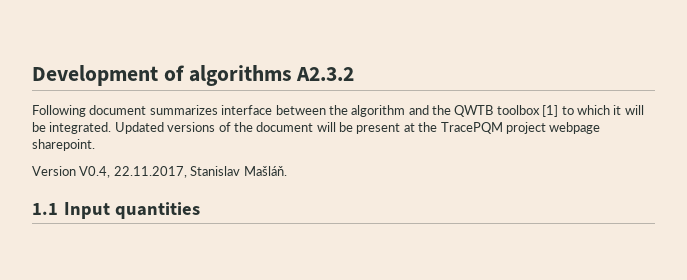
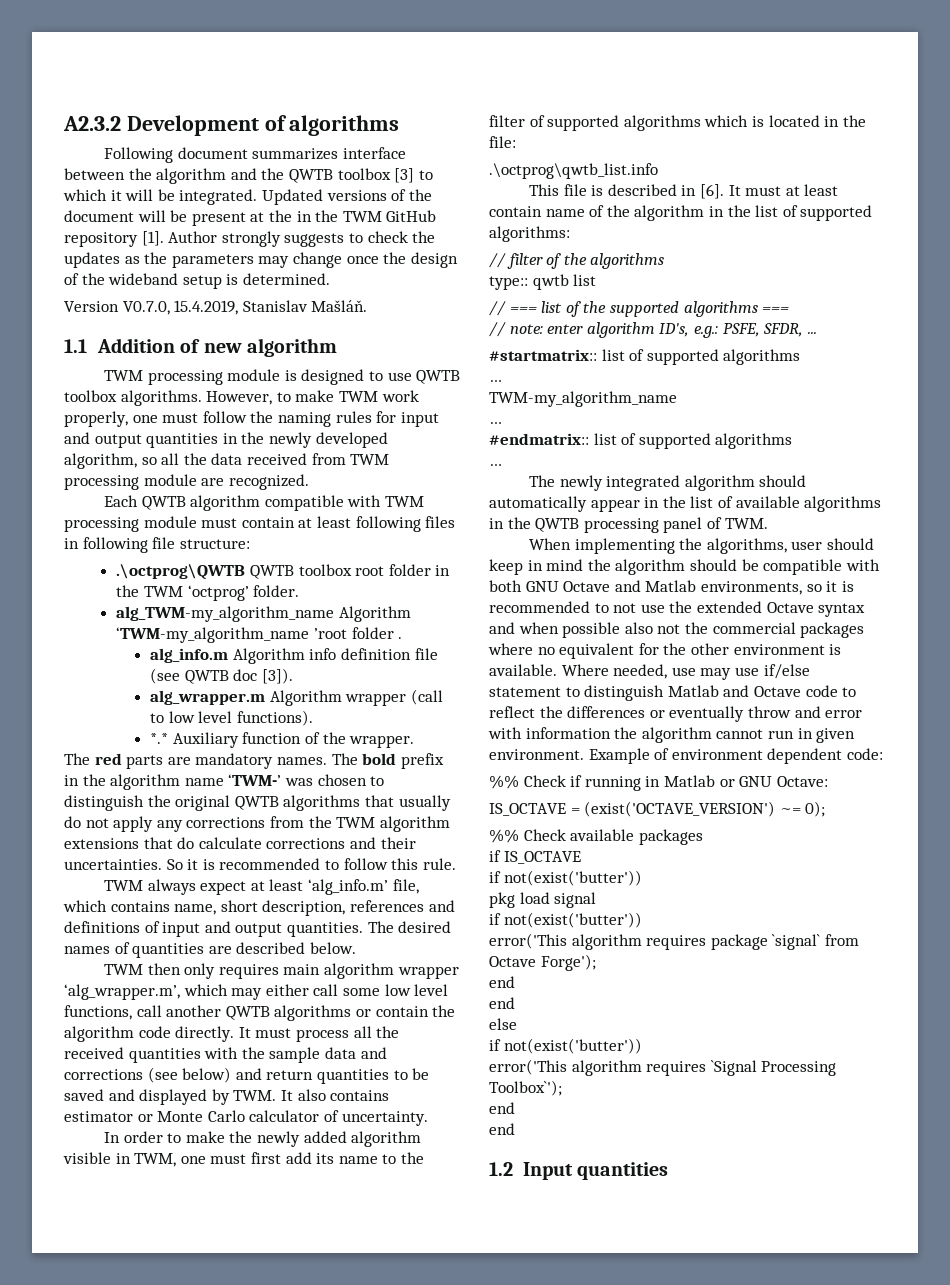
(32, 75) none -> [63,116,121,131] A2.3.2
[296,67,355,81] A2.3.2 -> (400, 125) none
[542,105,559,117] [1] -> [394,168,415,183] [3]
[440,122,601,134] [32,139,95,151] TracePQM project webpage sharepoint. -> [296,210,437,222] [64,231,436,247] [64,252,458,268] [64,273,330,289] in the TWM GitHub repository [1]. Author strongly suggests to check the updates as the parameters may change once the design of the wideband setup is determined.
[79,166,187,178] V0.4, 22.11.2017, -> [122,300,239,315] V0.7.0, 15.4.2019,
(58, 209) none -> [96,338,337,357] [103,369,461,385] [64,390,419,406] [64,411,439,427] [64,432,388,448] [64,453,390,469] [64,474,309,490] [103,495,424,511] [64,516,456,532] [64,537,250,553] [116,564,451,580] [116,585,300,601] [116,606,412,622] [116,627,403,643] [150,648,438,664] [150,668,294,684] [150,689,444,706] [150,710,314,726] [150,732,415,748] [64,753,444,769] [64,774,385,790] [64,795,451,811] [64,816,450,832] [64,837,416,849] [64,858,456,870] [103,879,419,895] [63,900,455,916] [64,921,452,937] [64,942,356,958] [103,963,459,979] [64,984,449,1000] [64,1005,456,1021] [64,1026,400,1042] [64,1047,387,1063] [64,1067,430,1084] [64,1089,390,1105] [64,1110,428,1126] [103,1131,422,1147] [63,1152,424,1167] [489,115,866,131] [489,136,516,148] [489,163,658,179] [528,184,839,199] [489,205,873,221] [489,226,570,242] [489,253,665,269] [489,274,597,290] [489,301,790,317] [489,322,817,338] [489,349,801,365] [489,380,502,382] [489,391,677,407] [489,422,502,424] [489,433,793,449] [489,464,502,466] [528,475,807,491] [489,496,882,512] [489,517,768,533] [528,538,874,554] [489,559,880,575] [489,580,854,595] [489,601,866,617] [489,622,865,638] [488,643,842,659] [489,664,810,680] [489,685,857,701] [489,706,863,722] [488,727,856,743] [489,748,883,764] [489,775,828,791] [489,801,826,817] [489,829,703,845] [489,850,581,864] [489,870,642,886] [489,892,597,908] [489,912,642,928] [489,933,859,950] [489,954,596,971] [489,976,515,988] [489,997,515,1009] [489,1018,517,1030] [489,1038,642,1054] [489,1059,837,1076] [489,1080,562,1096] [489,1102,515,1114] [489,1123,515,1135] [489,1162,513,1176] Addition of new algorithm // TWM processing module is designed to use QWTB toolbox algorithms. However, to make TWM work properly, one must follow the naming rules for input and output quantities in the newly developed algorithm, so all the data received from TWM processing module are recognized. // Each QWTB algorithm compatible with TWM processing module must contain at least following files in following file structure: // .\octprog\QWTB QWTB toolbox root folder in the TWM ‘octprog’ folder. // alg_TWM-my_algorithm_name Algorithm ‘TWM-my_algorithm_name ’root folder . // alg_info.m Algorithm info definition file (see QWTB doc [3]). // alg_wrapper.m Algorithm wrapper (call to low level functions). // *.* Auxiliary function of the wrapper. // The red parts are mandatory names. The bold prefix in the algorithm name ‘TWM-’ was chosen to distinguish the original QWTB algorithms that usually do not apply any corrections from the TWM algorithm extensions that do calculate corrections and their uncertainties. So it is recommended to follow this rule. // TWM always expect at least ‘alg_info.m’ file, which contains name, short description, references and definitions of input and output quantities. The desired names of quantities are described below. // TWM then only requires main algorithm wrapper ‘alg_wrapper.m’, which may either call some low level functions, call another QWTB algorithms or contain the algorithm code directly. It must process all the received quantities with the sample data and corrections (see below) and return quantities to be saved and displayed by TWM. It also contains estimator or Monte Carlo calculator of uncertainty. // In order to make the newly added algorithm visible in TWM, one must first add its name to the filter of supported algorithms which is located in the file: // .\octprog\qwtb_list.info // This file is described in [6]. It must at least contain name of the algorithm in the list of supported algorithms: // // filter of the algorithms // type:: qwtb list // // === list of the supported algorithms === // // note: enter algorithm ID's, e.g.: PSFE, SFDR, ... // #startmatrix:: list of supported algorithms // … // TWM-my_algorithm_name // … // #endmatrix:: list of supported algorithms // … // The newly integrated algorithm should automatically appear in the list of available algorithms in the QWTB processing panel of TWM. // When implementing the algorithms, user should keep in mind the algorithm should be compatible with both GNU Octave and Matlab environments, so it is recommended to not use the extended Octave syntax and when possible also not the commercial packages where no equivalent for the other environment is available. Where needed, use may use if/else statement to distinguish Matlab and Octave code to reflect the differences or eventually throw and error with information the algorithm cannot run in given environment. Example of environment dependent code: // %% Check if running in Matlab or GNU Octave: // IS_OCTAVE = (exist('OCTAVE_VERSION') ~= 0); // %% Check available packages // if IS_OCTAVE // if not(exist('butter')) // pkg load signal // if not(exist('butter')) // error('This algorithm requires package `signal` from Octave Forge'); // end // end // else // if not(exist('butter')) // error('This algorithm requires `Signal Processing Toolbox`'); // end // end // 1.2

